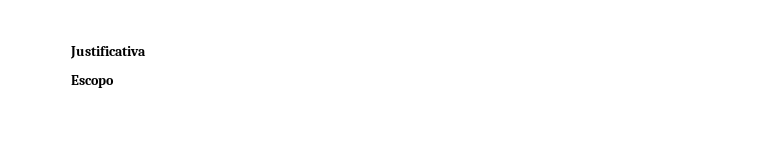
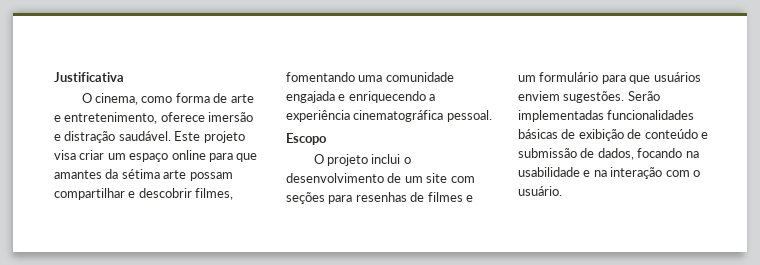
[71,75,114,88] Escopo -> [81,93,254,105] [54,112,254,124] [54,131,245,143] [54,150,258,162] [54,169,233,181] [54,188,234,200] [286,72,454,82] [286,91,436,103] [286,110,492,122] [286,133,327,145] [313,154,411,166] [286,173,475,183] [286,192,473,204] [518,72,701,84] [518,91,660,103] [518,110,695,122] [518,129,708,141] [518,148,699,160] [518,167,700,179] [518,186,562,196] O cinema, como forma de arte e entretenimento, oferece imersão e distração saudável. Este projeto visa criar um espaço online para que amantes da sétima arte possam compartilhar e descobrir filmes, fomentando uma comunidade engajada e enriquecendo a experiência cinematográfica pessoal. // Escopo // O projeto inclui o desenvolvimento de um site com seções para resenhas de filmes e um formulário para que usuários enviem sugestões. Serão implementadas funcionalidades básicas de exibição de conteúdo e submissão de dados, focando na usabilidade e na interação com o usuário.

